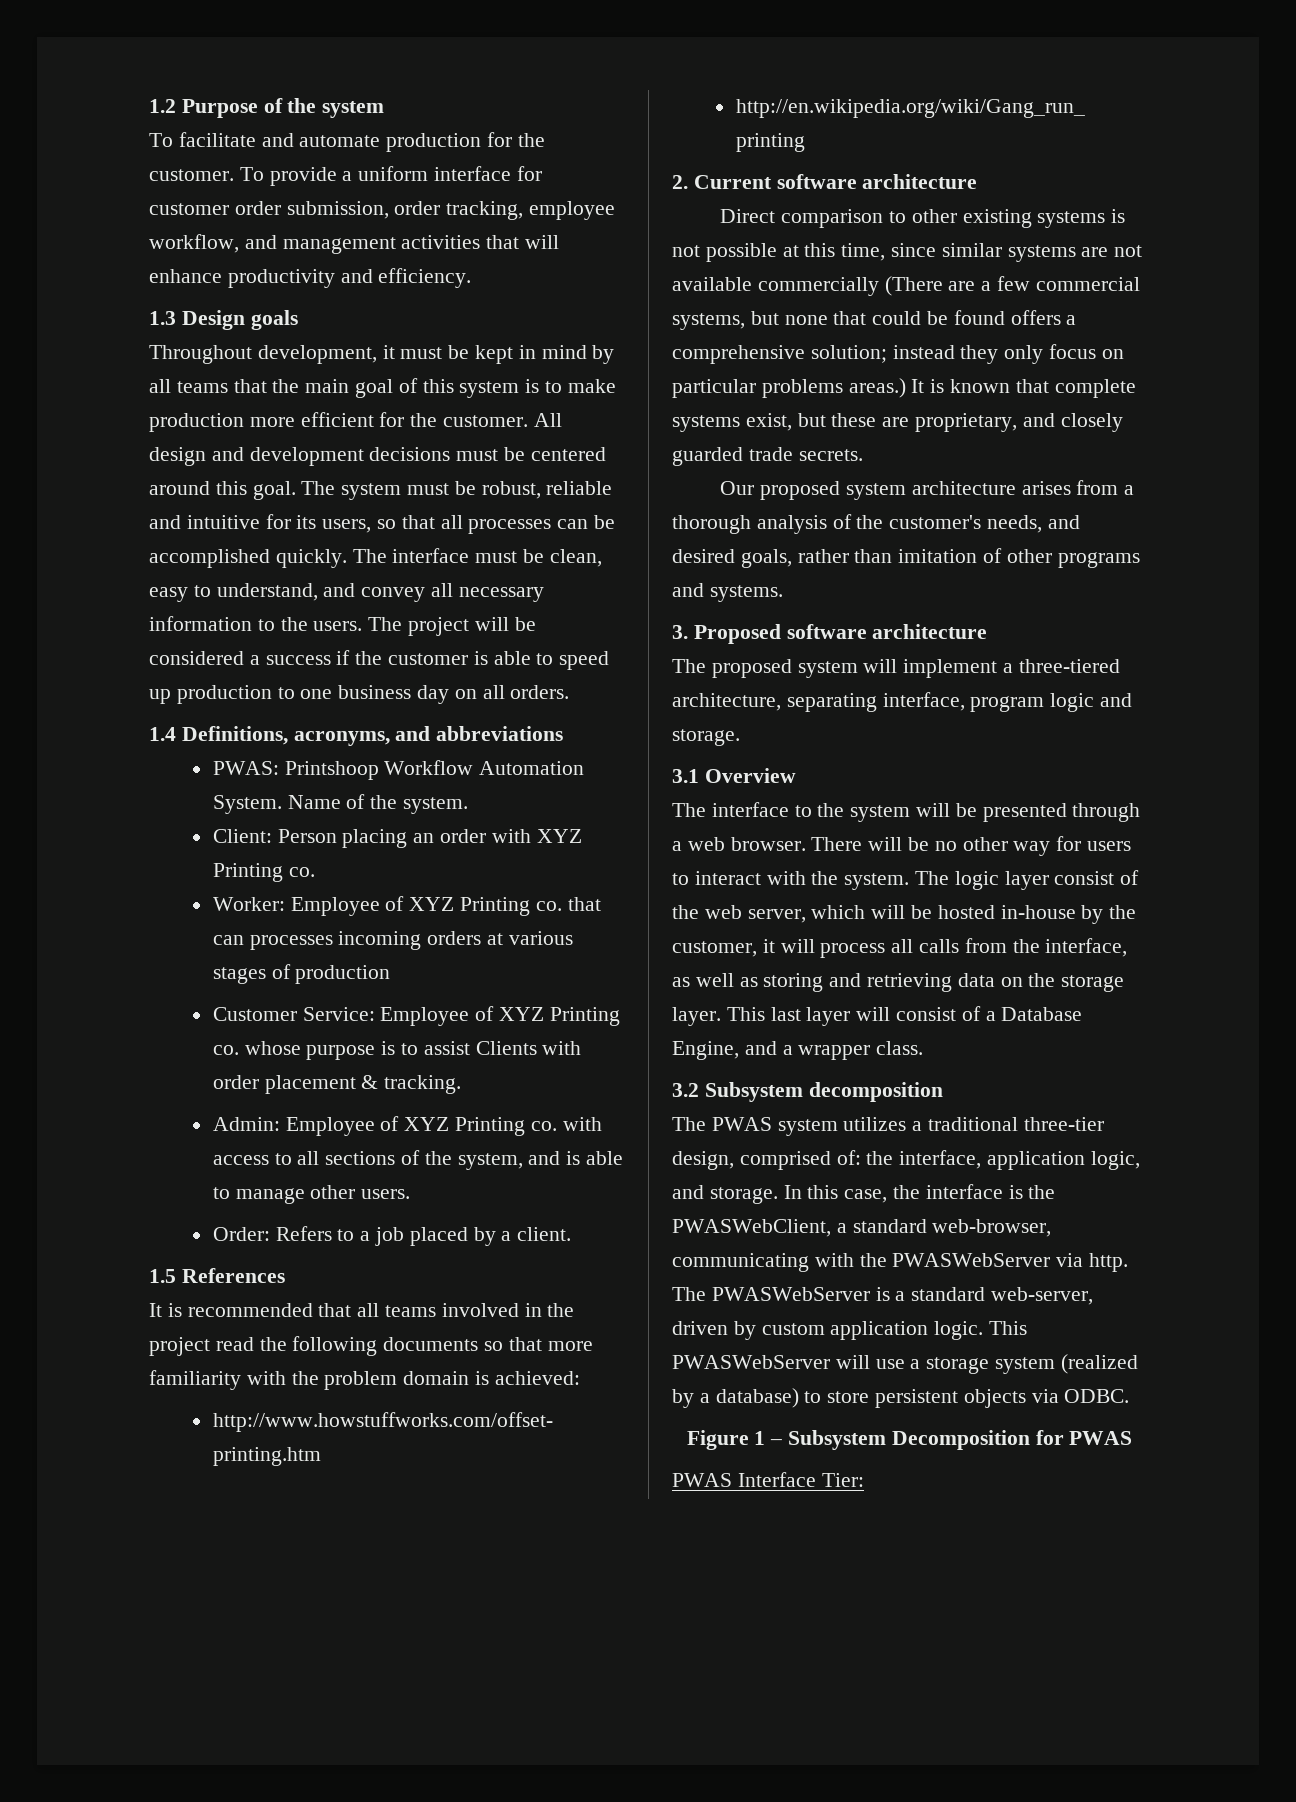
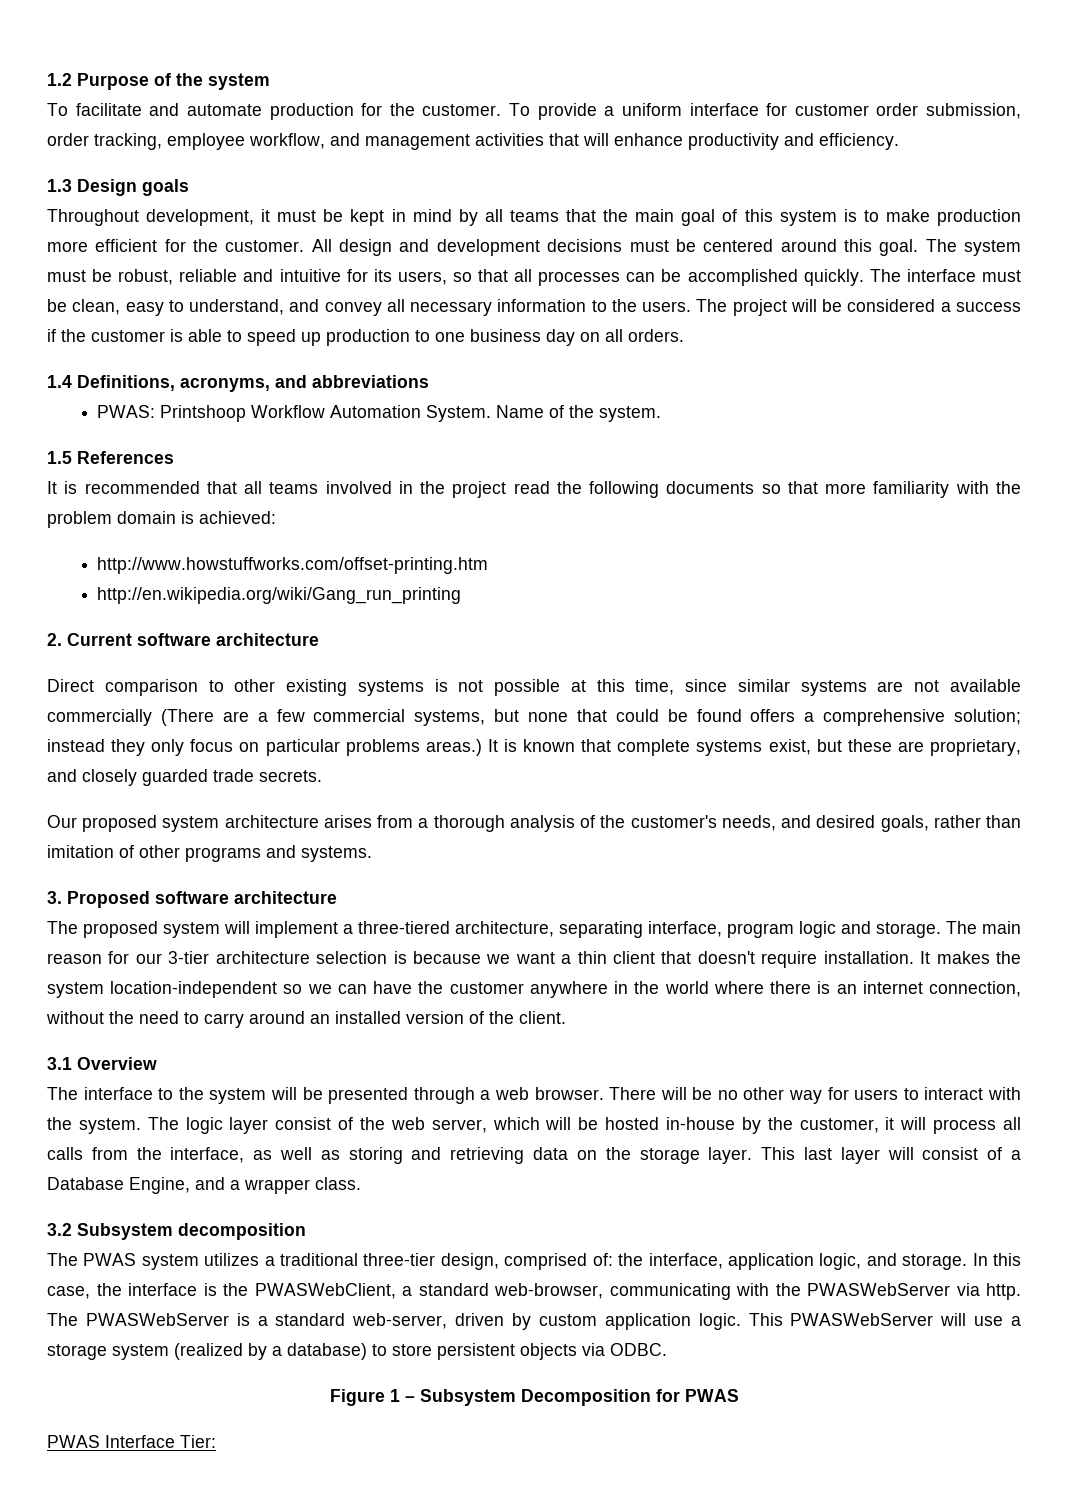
[212,829,582,848] [212,863,315,882] [212,896,601,916] [212,931,573,950] [212,964,391,984] [212,1006,620,1026] [212,1041,582,1060] [212,1075,462,1094] [212,1116,602,1136] [212,1150,624,1170] [212,1185,411,1204] [212,1226,572,1246] // Client: Person placing an order with XYZ Printing co. // Worker: Employee of XYZ Printing co. that can processes incoming orders at various stages of production // Customer Service: Employee of XYZ Printing co. whose purpose is to assist Clients with order placement & tracking. // Admin: Employee of XYZ Printing co. with access to all sections of the system, and is able to manage other users. // Order: Refers to a job placed by a client. -> (662, 414) none
(740, 737) none -> [946,921,1021,934] [47,951,1022,968] [47,981,1022,998] [46,1011,566,1028] The main reason for our 3-tier architecture selection is because we want a thin client that doesn't require installation. It makes the system location-independent so we can have the customer anywhere in the world where there is an internet connection, without the need to carry around an installed version of the client.

